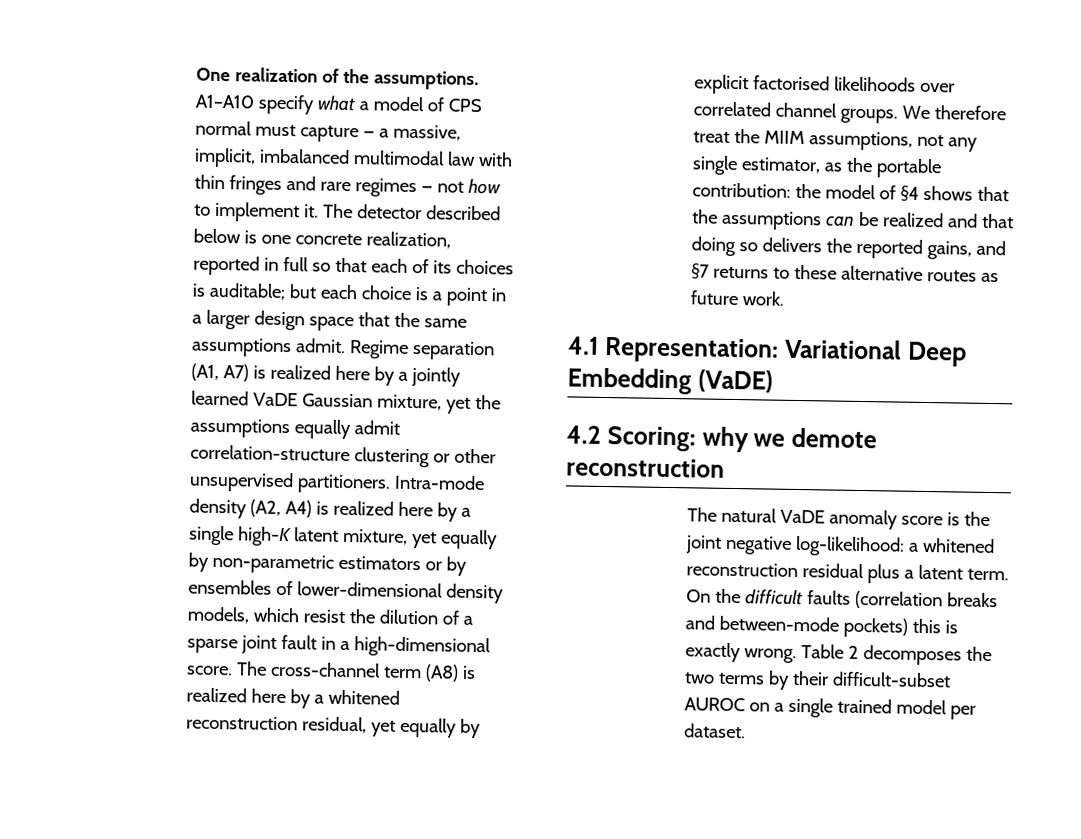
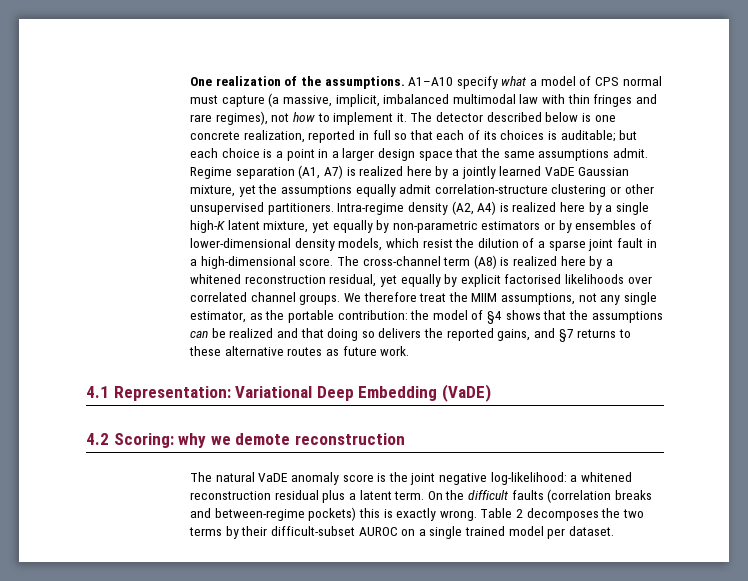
[362,128,389,138] — a -> [268,93,280,107] (a
[354,178,433,198] regimes — -> [215,111,268,125] regimes),
[393,474,485,491] Intra-mode -> [337,203,405,215] Intra-regime
[718,615,839,632] between-mode -> [214,508,305,521] between-regime

